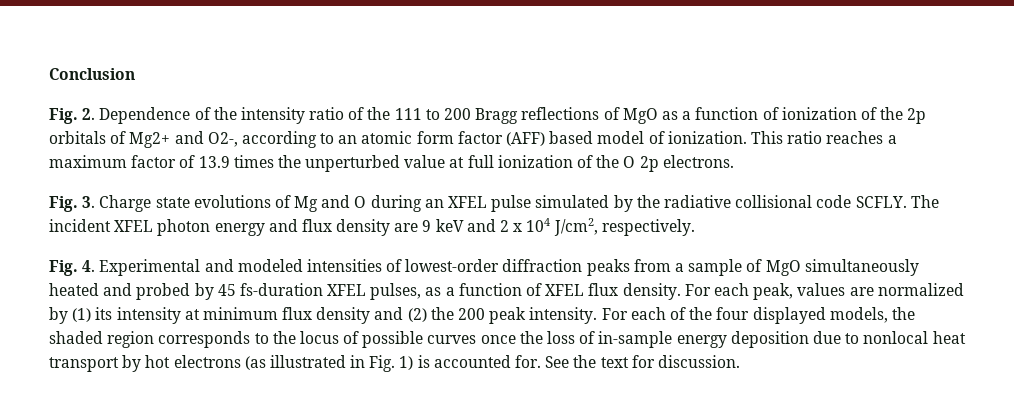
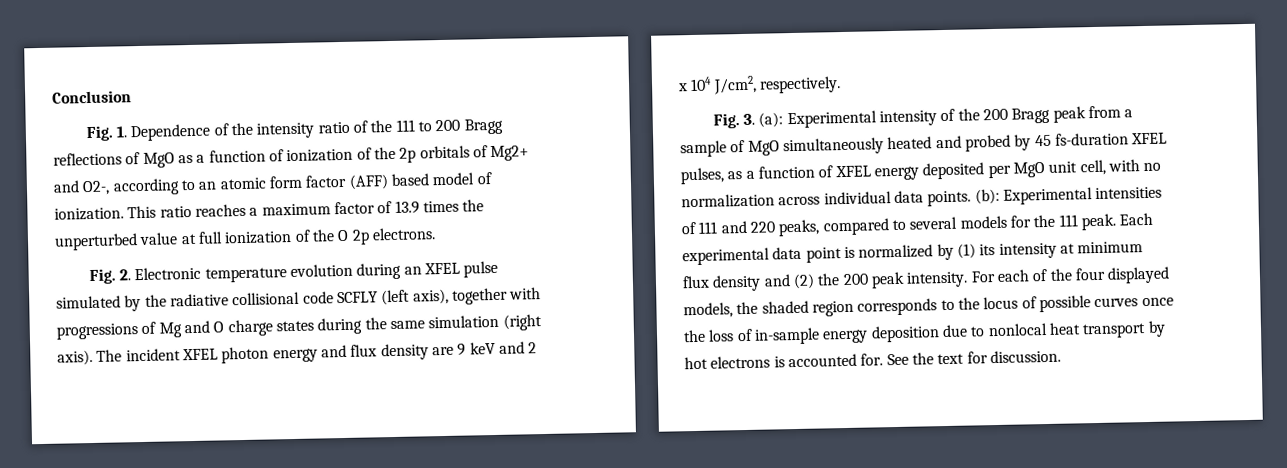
[82,108,96,120] 2. -> [116,126,128,138] 1.
[82,195,367,212] 3. Charge state evolutions of Mg and O -> [119,263,353,283] 2. Electronic temperature evolution
[855,196,907,208] SCFLY. -> [336,287,542,306] [56,314,542,340] [57,349,93,366] SCFLY (left axis), together with progressions of Mg and O charge states during the same simulation (right axis).
[82,259,630,276] 4. Experimental and modeled intensities of lowest-order diffraction peaks -> [743,106,1086,129] 3. (a): Experimental intensity of the 200 Bragg peak
[588,283,874,300] flux density. For each peak, values are -> [873,159,1162,181] [681,186,1163,209] [681,212,1154,237] [682,246,855,266] energy deposited per MgO unit cell, with no normalization across individual data points. (b): Experimental intensities of 111 and 220 peaks, compared to several models for the 111 peak. Each experimental data point is
[244,355,414,372] (as illustrated in Fig. 1) -> (771, 362) none

